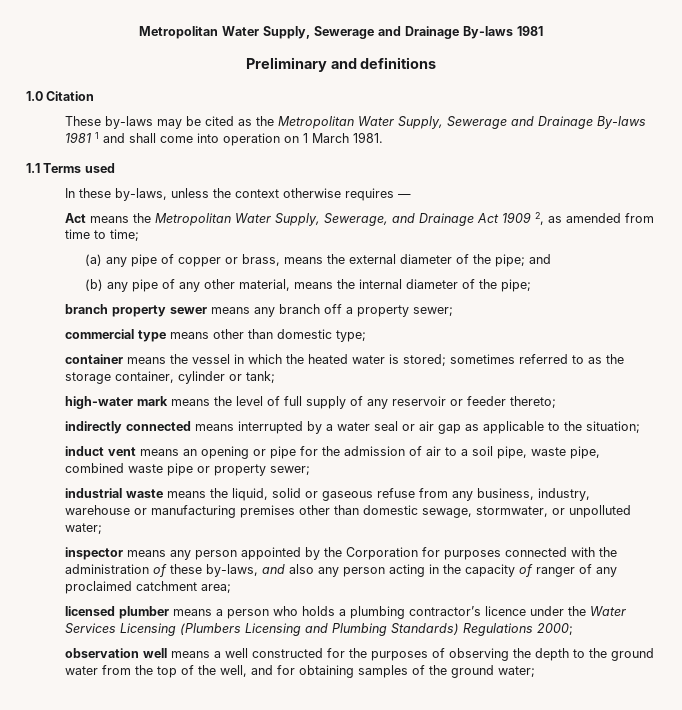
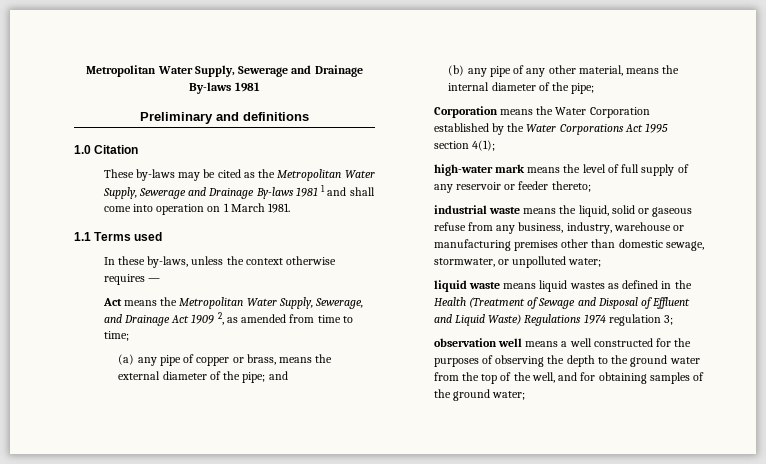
[65,304,454,317] [65,329,367,342] [65,354,625,366] [65,371,276,384] branch property sewer means any branch off a property sewer; // commercial type means other than domestic type; // container means the vessel in which the heated water is stored; sometimes referred to as the storage container, cylinder or tank; -> [433,106,650,118] [433,123,669,135] [433,140,495,151] Corporation means the Water Corporation established by the Water Corporations Act 1995 section 4(1);
[65,421,641,434] [65,446,601,459] [65,463,311,476] // indirectly connected means interrupted by a water seal or air gap as applicable to the situation; // induct vent means an opening or pipe for the admission of air to a soil pipe, waste pipe, combined waste pipe or property sewer; -> (591, 186) none
[65,547,618,560] [65,564,618,577] [65,581,232,594] [65,606,627,619] [65,623,574,636] inspector means any person appointed by the Corporation for purposes connected with the administration of these by-laws, and also any person acting in the capacity of ranger of any proclaimed catchment area; // licensed plumber means a person who holds a plumbing contractor’s licence under the Water Services Licensing (Plumbers Licensing and Plumbing Standards) Regulations 2000; -> [433,280,692,292] [433,297,691,309] [433,314,674,326] liquid waste means liquid wastes as defined in the Health (Treatment of Sewage and Disposal of Effluent and Liquid Waste) Regulations 1974 regulation 3;

